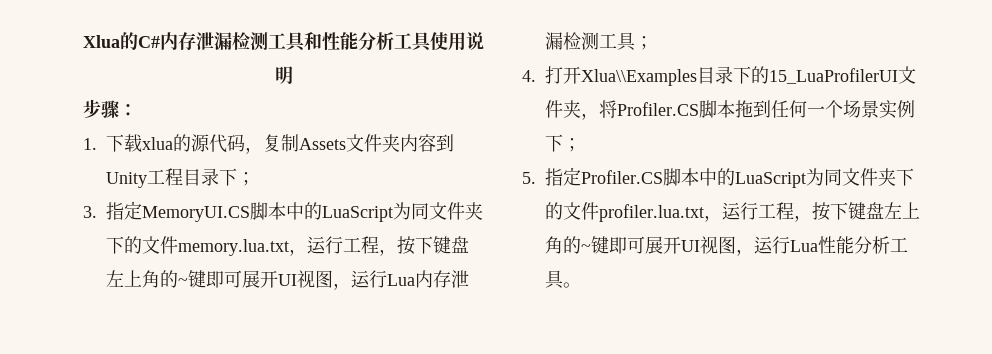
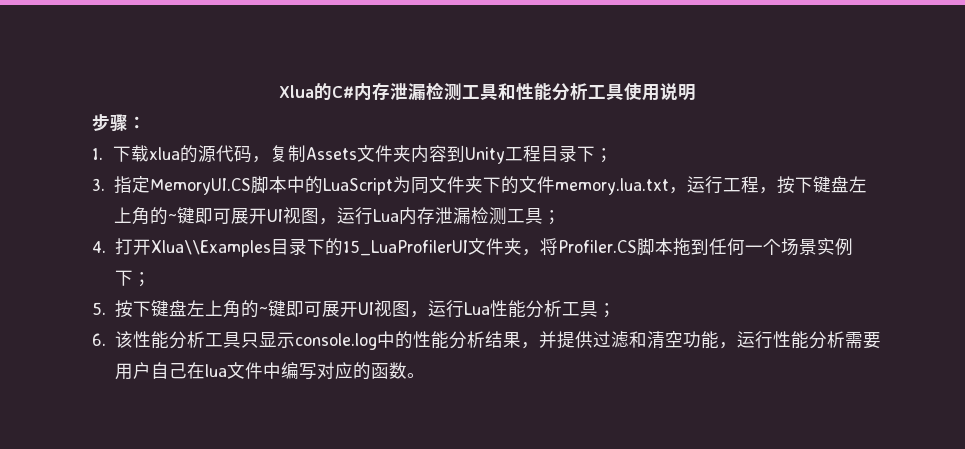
[545,167,914,188] [545,202,812,222] 指定Profiler.CS脚本中的LuaScript为同文件夹下的文件profiler.lua.txt，运行工程， -> (106, 308) none
(564, 279) none -> [597,303,616,318] [92,331,881,350] [114,362,407,380] ； // 6.该性能分析工具只显示console.log中的性能分析结果，并提供过滤和清空功能，运行性能分析需要用户自己在lua文件中编写对应的函数

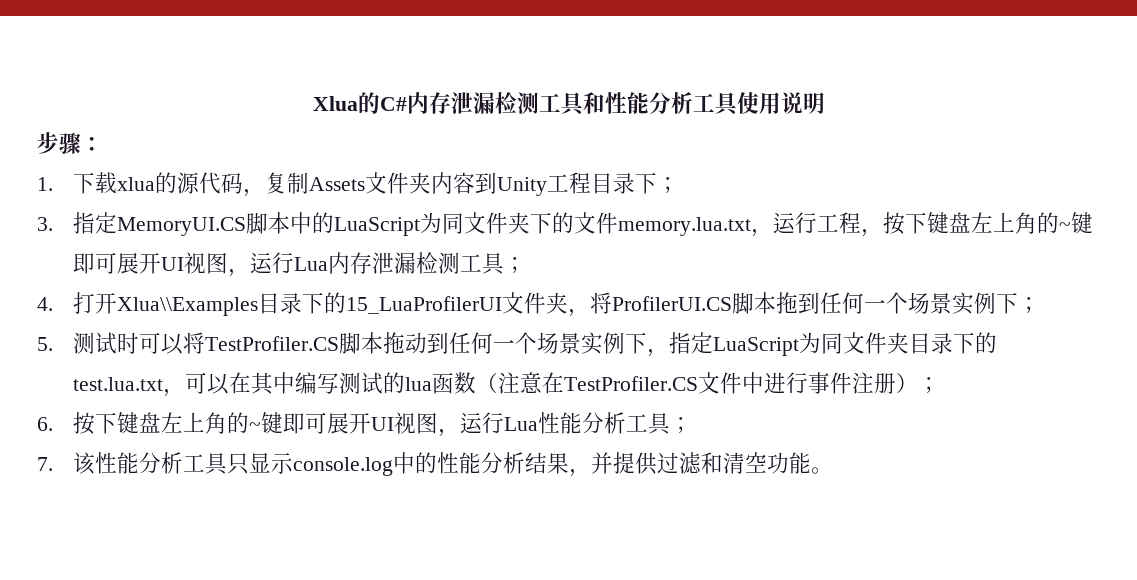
[557,240,637,253] Profiler.CS -> [612,296,733,311] ProfilerUI.CS
(106, 308) none -> [73,332,998,357] [73,372,941,397] [37,417,53,431] 测试时可以将TestProfiler.CS脚本拖动到任何一个场景实例下，指定LuaScript为同文件夹目录下的test.lua.txt，可以在其中编写测试的lua函数（注意在TestProfiler.CS文件中进行事件注册）； // 6.
[92,333,106,346] 6. -> [37,457,53,471] 7.
[718,331,881,349] [114,362,407,380] ，运行性能分析需要用户自己在lua文件中编写对应的函数 -> (812, 463) none

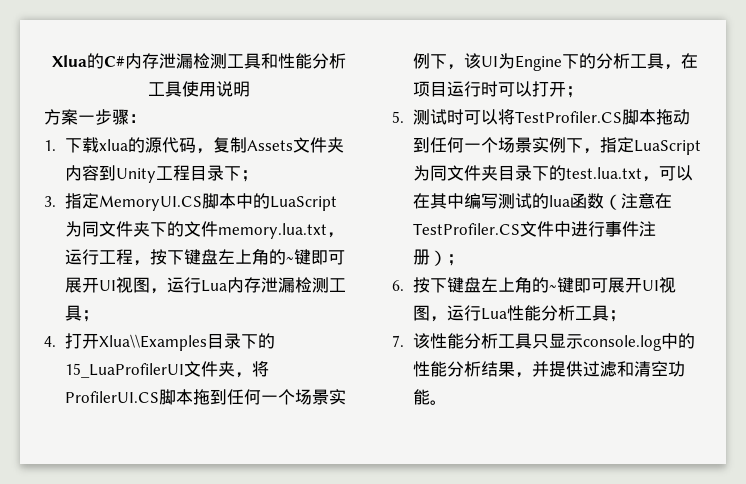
(825, 103) none -> [44,109,95,125] 方案一
(1019, 303) none -> [447,53,699,71] [413,81,567,97] ，该UI为Engine下的分析工具，在项目运行时可以打开

